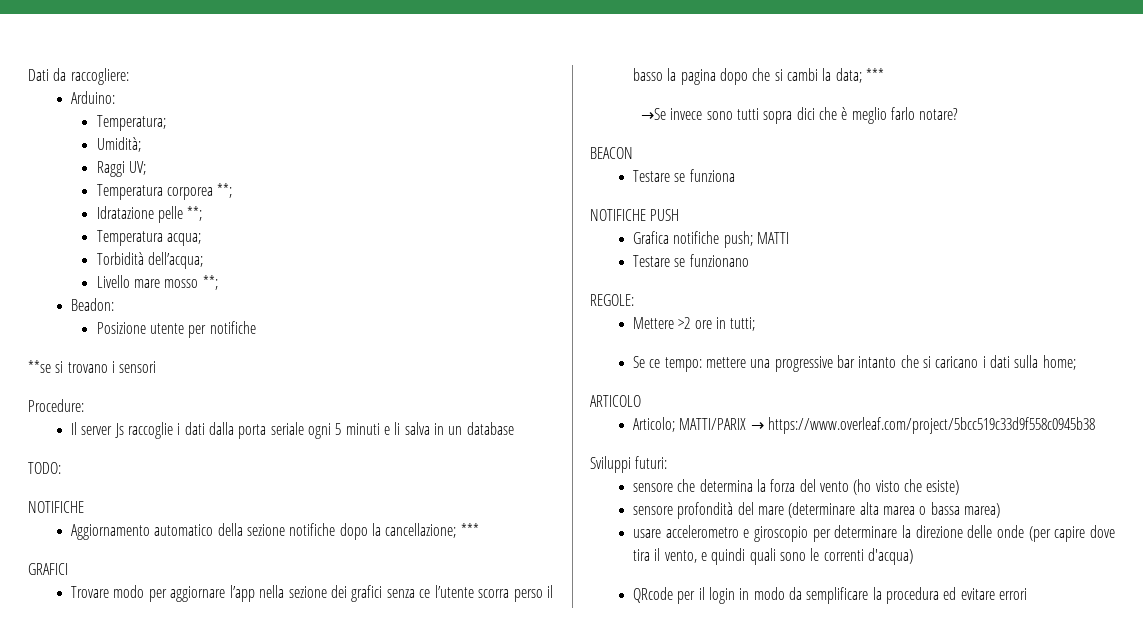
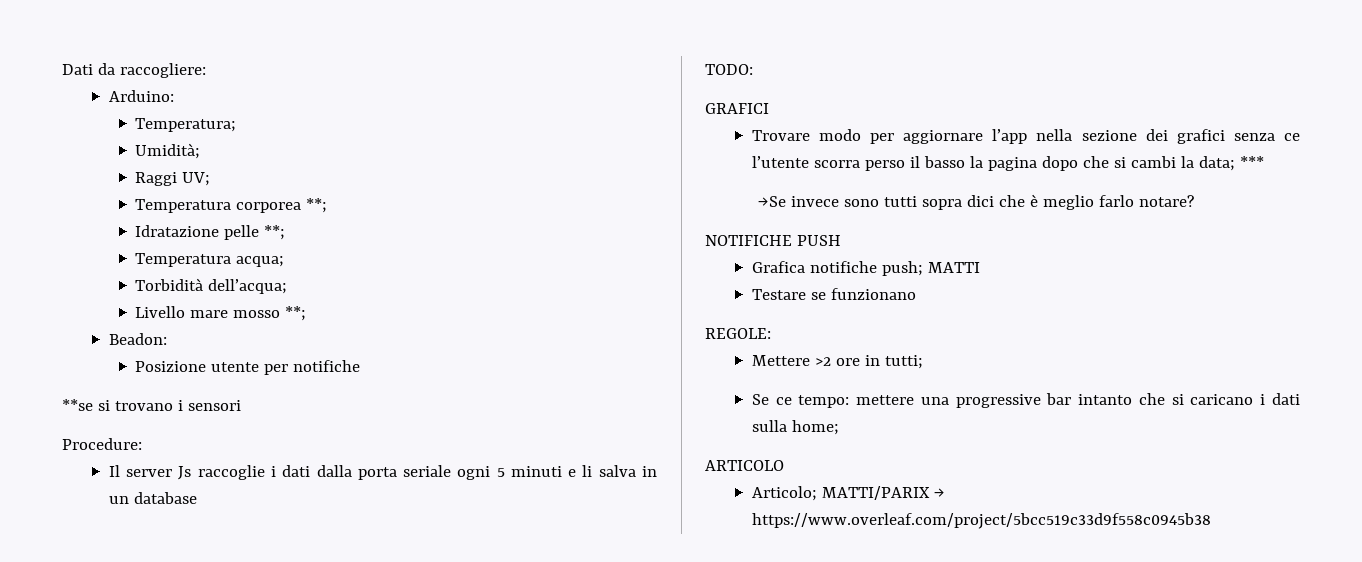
[28,501,84,513] [71,523,479,540] // NOTIFICHE // Aggiornamento automatico della sezione notifiche dopo la cancellazione; *** -> (753, 69) none
[590,147,633,159] [633,169,735,182] // BEACON // Testare se funziona -> (1195, 201) none
[590,456,668,473] [633,479,960,495] [633,502,1000,519] [633,525,1115,542] [633,548,913,565] [633,587,1027,604] // Sviluppi futuri: // sensore che determina la forza del vento (ho visto che esiste) // sensore profondità del mare (determinare alta marea o bassa marea) // usare accelerometro e giroscopio per determinare la direzione delle onde (per capire dove tira il vento, e quindi quali sono le correnti d'acqua) // QRcode per il login in modo da semplificare la procedura ed evitare errori -> (1211, 521) none

